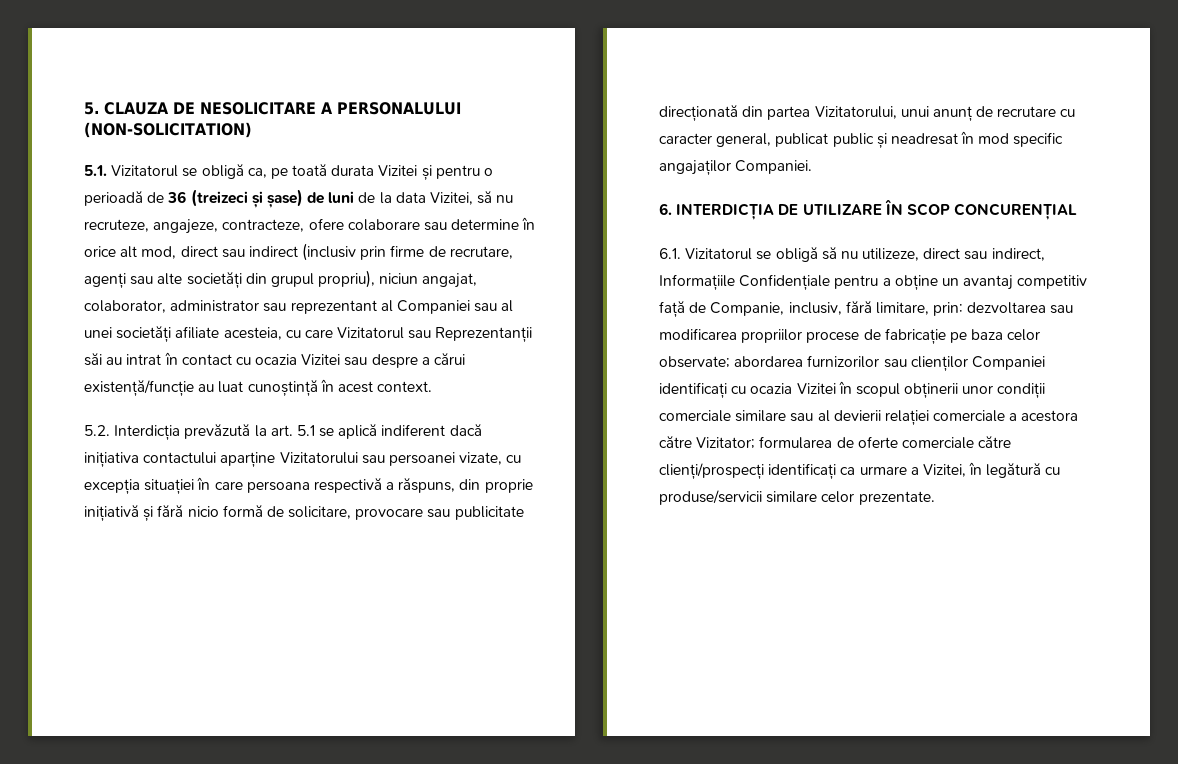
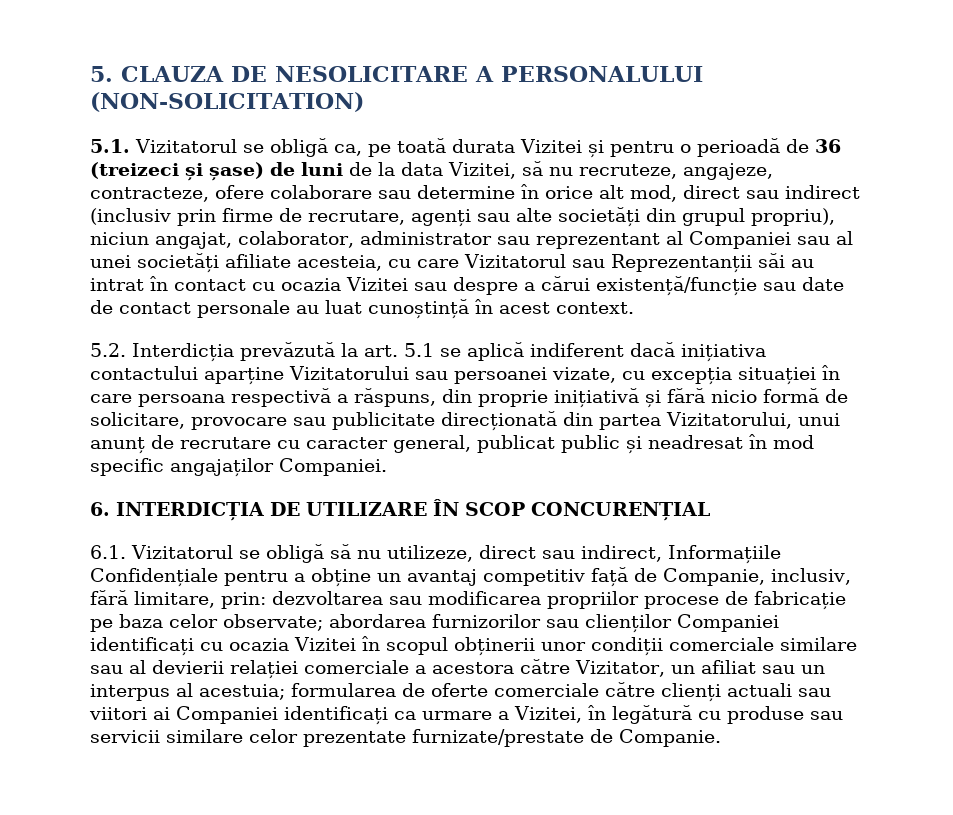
(194, 388) none -> [763,277,844,291] [90,300,290,318] sau date de contact personale
[696,437,756,449] Vizitator; -> [575,660,825,677] [90,683,285,701] Vizitator, un afiliat sau un interpus al acestuia;
[659,463,764,480] clienți/prospecți -> [661,683,831,702] [89,706,278,724] clienți actuali sau viitori ai Companiei
[659,490,935,505] produse/servicii similare celor prezentate. -> [727,706,843,724] [90,729,721,747] produse sau servicii similare celor prezentate furnizate/prestate de Companie.

